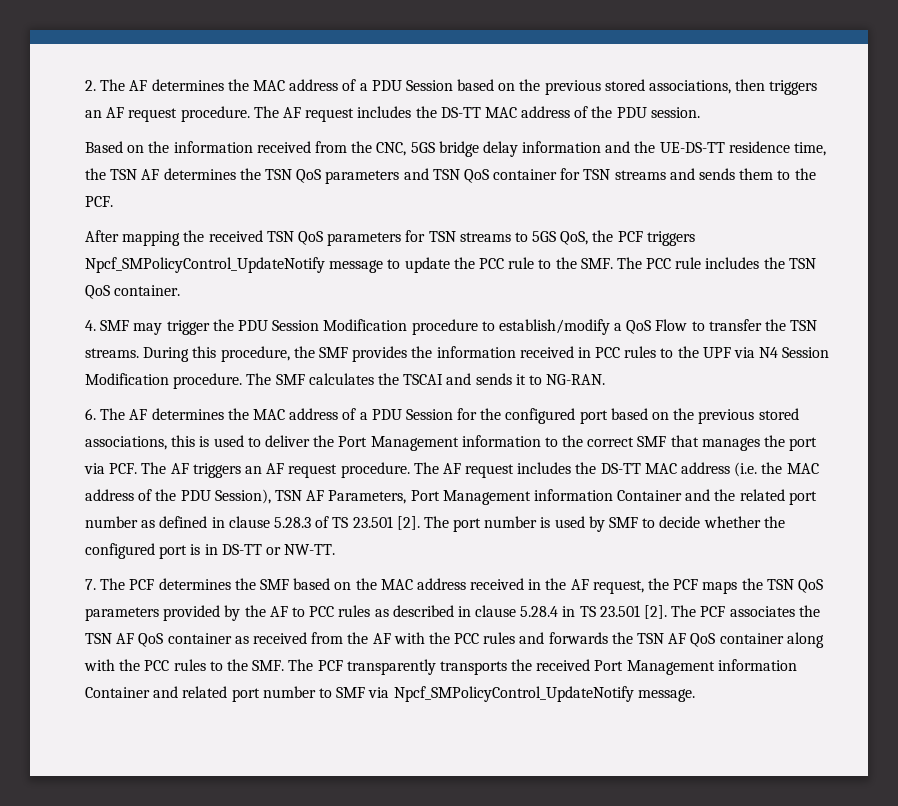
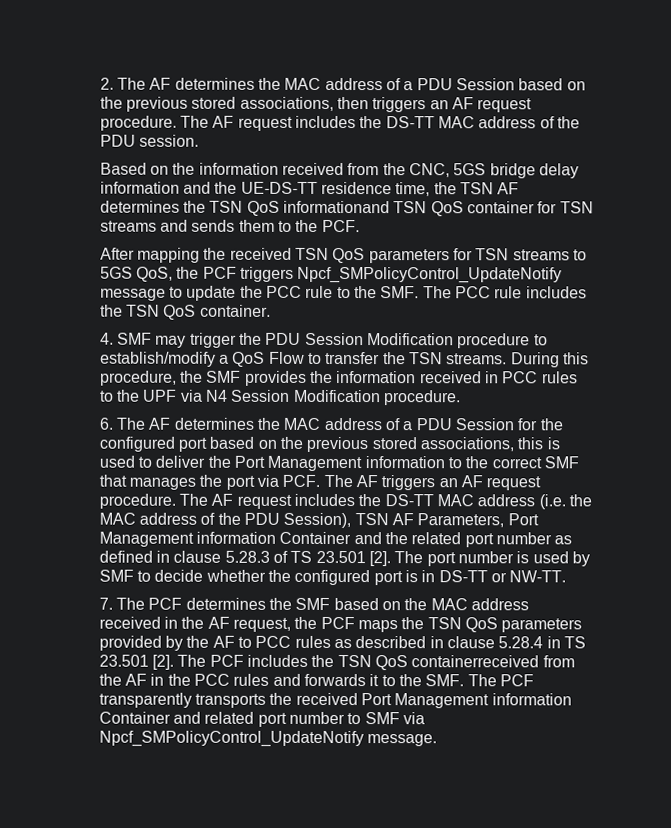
[325,168,429,184] parameters and -> [283,200,391,214] informationand
[246,373,606,385] The SMF calculates the TSCAI and sends it to NG-RAN. -> (461, 398) none
[729,605,820,617] [85,632,307,647] associates the TSN AF QoS container as received -> [247,654,540,671] includes the TSN QoS containerreceived
[393,632,425,644] with -> [150,673,165,686] in
[611,632,824,648] [84,659,206,671] the TSN AF QoS container along with the PCC rules -> [369,674,380,687] it

